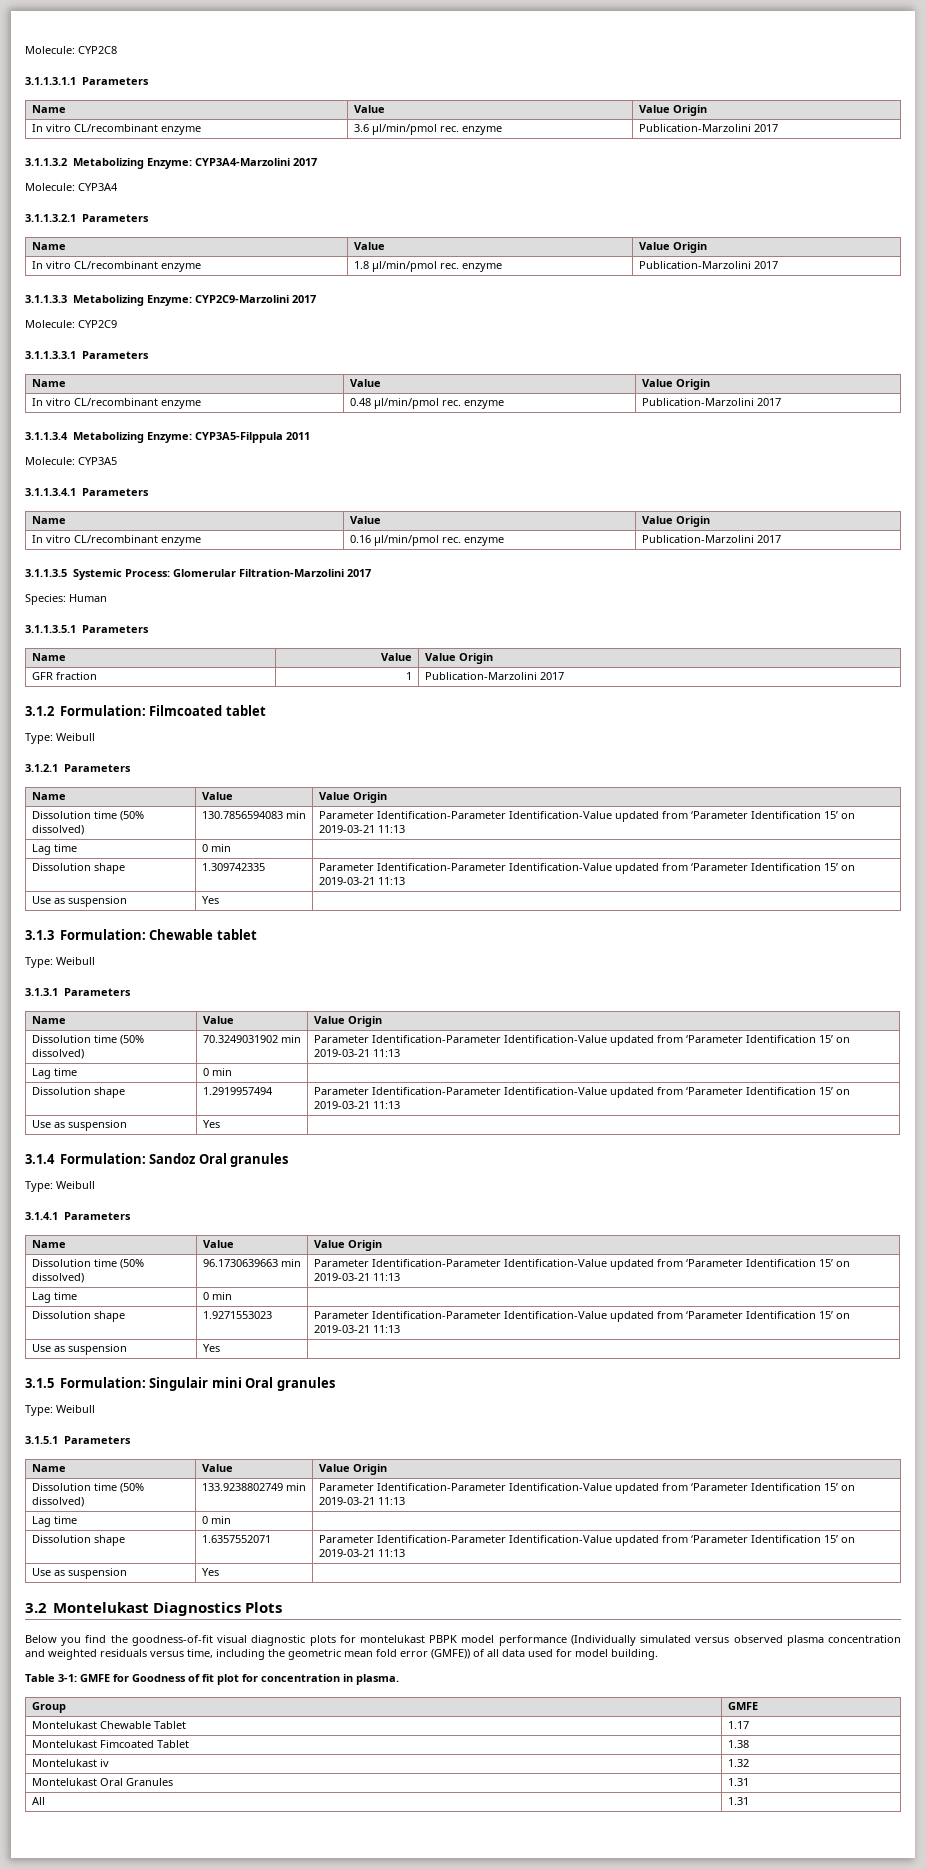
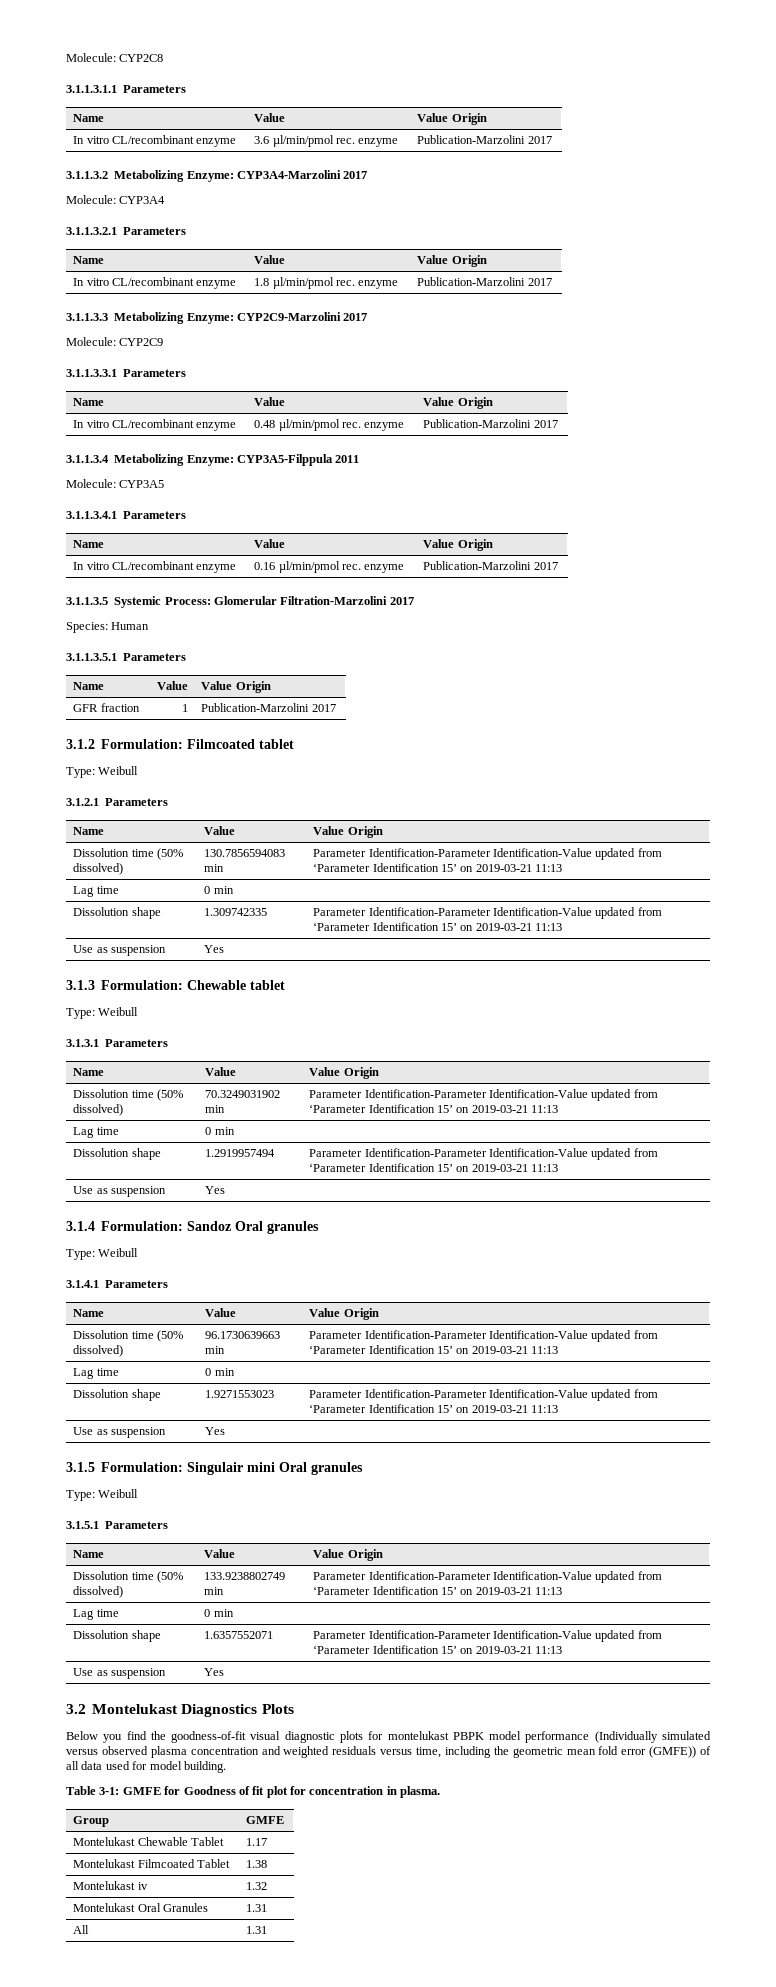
[99,1740,154,1748] Fimcoated -> [137,1859,195,1868] Filmcoated

